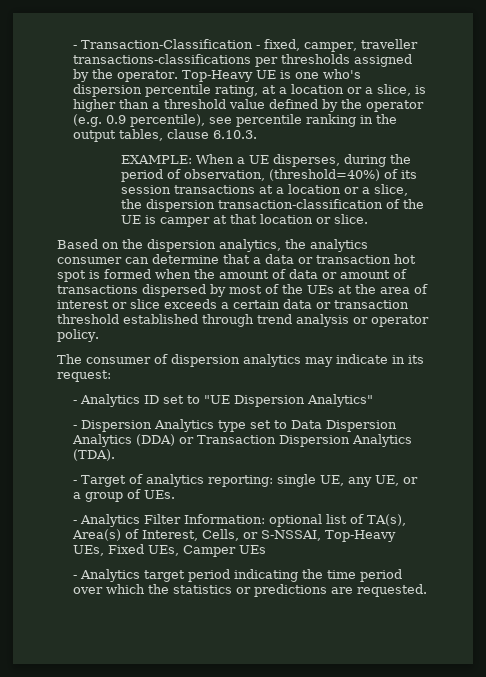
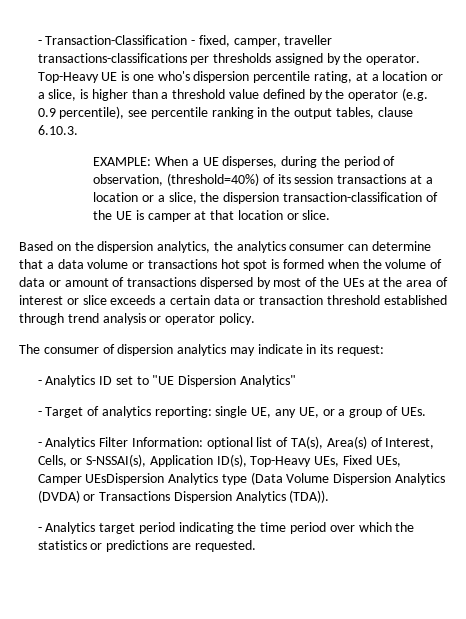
[298,255,391,264] or transaction -> [87,259,217,269] volume or transactions
[219,270,269,279] amount -> [385,259,427,269] volume
[73,419,398,432] [72,434,413,447] [73,449,116,461] // - Dispersion Analytics type set to Data Dispersion Analytics (DDA) or Transaction Dispersion Analytics (TDA). -> (297, 381) none
[261,530,322,541] S-NSSAI, -> [86,454,247,467] S-NSSAI(s), Application ID(s),
[239,545,267,554] UEs -> [85,472,446,485] [37,490,330,503] UEsDispersion Analytics type (Data Volume Dispersion Analytics (DVDA) or Transactions Dispersion Analytics (TDA)).

